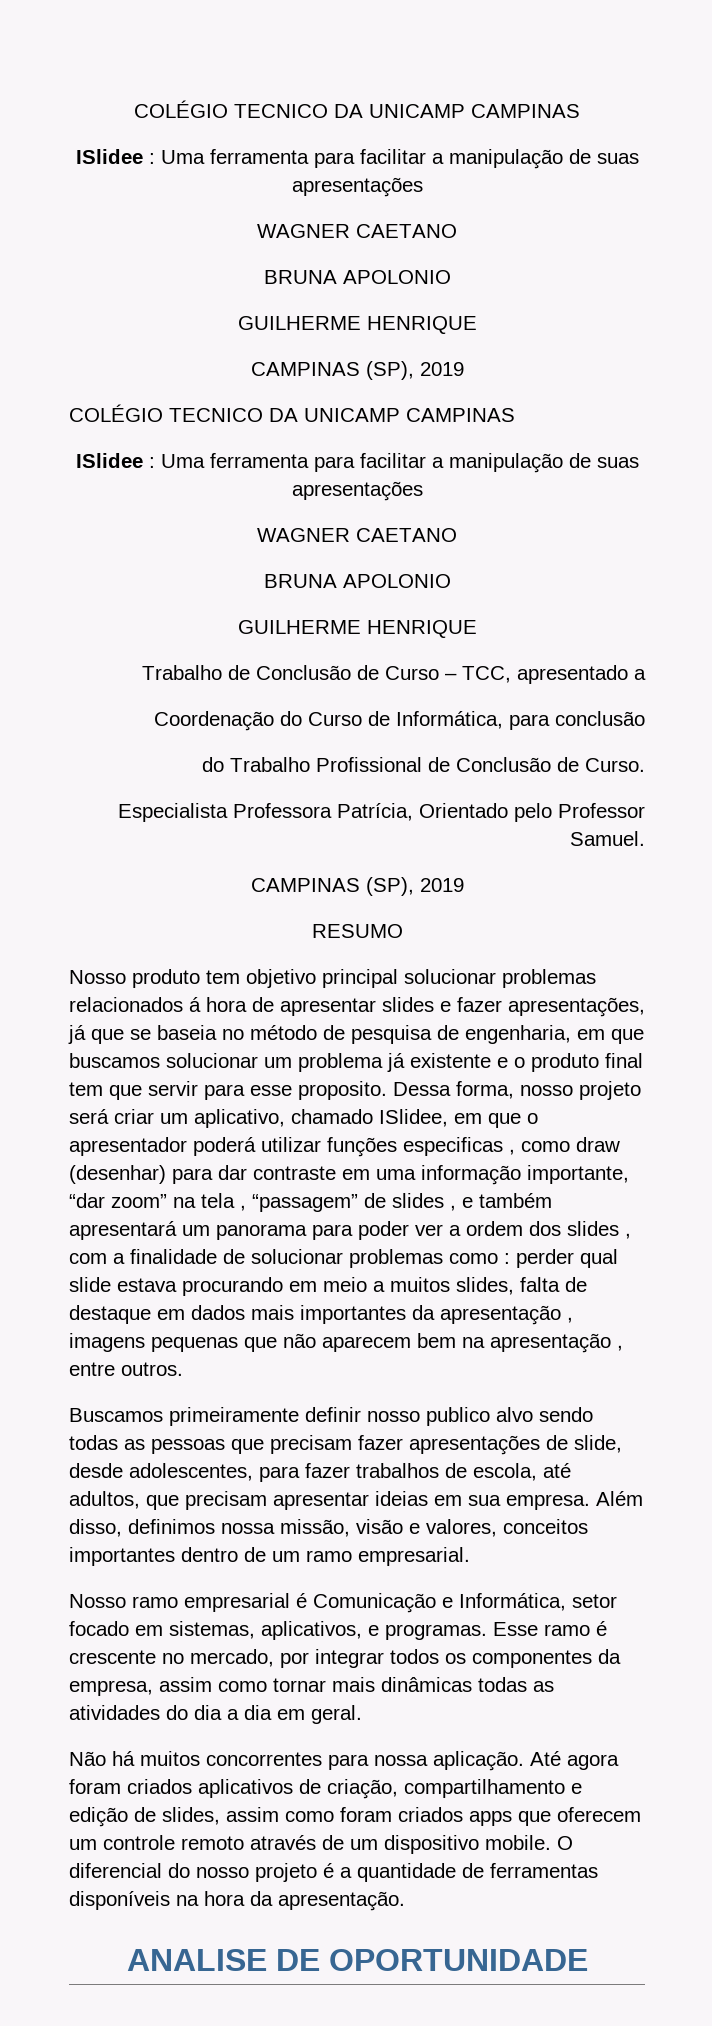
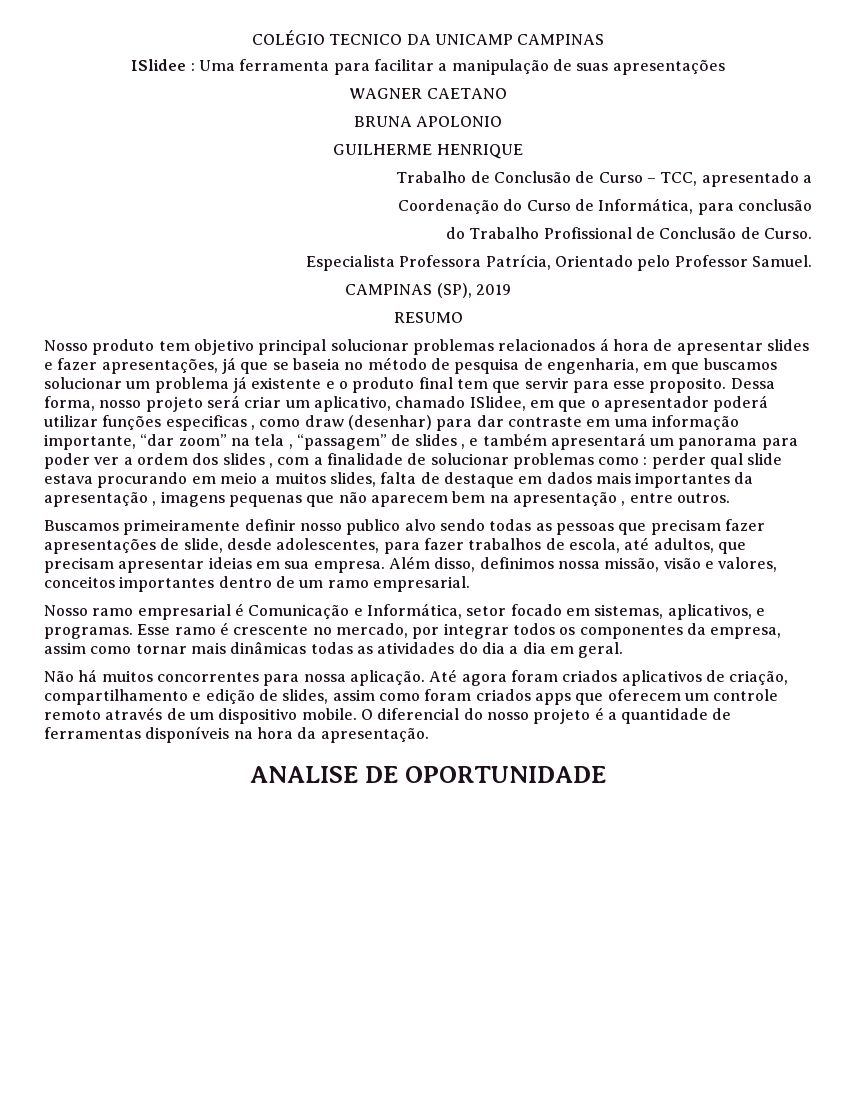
[250,361,464,380] [69,404,515,422] [75,453,639,473] [291,481,423,501] [257,528,457,542] [263,574,451,588] [237,620,477,638] // CAMPINAS (SP), 2019 // COLÉGIO TECNICO DA UNICAMP CAMPINAS // ISlidee : Uma ferramenta para facilitar a manipulação de suas apresentações // WAGNER CAETANO // BRUNA APOLONIO // GUILHERME HENRIQUE -> (523, 151) none

